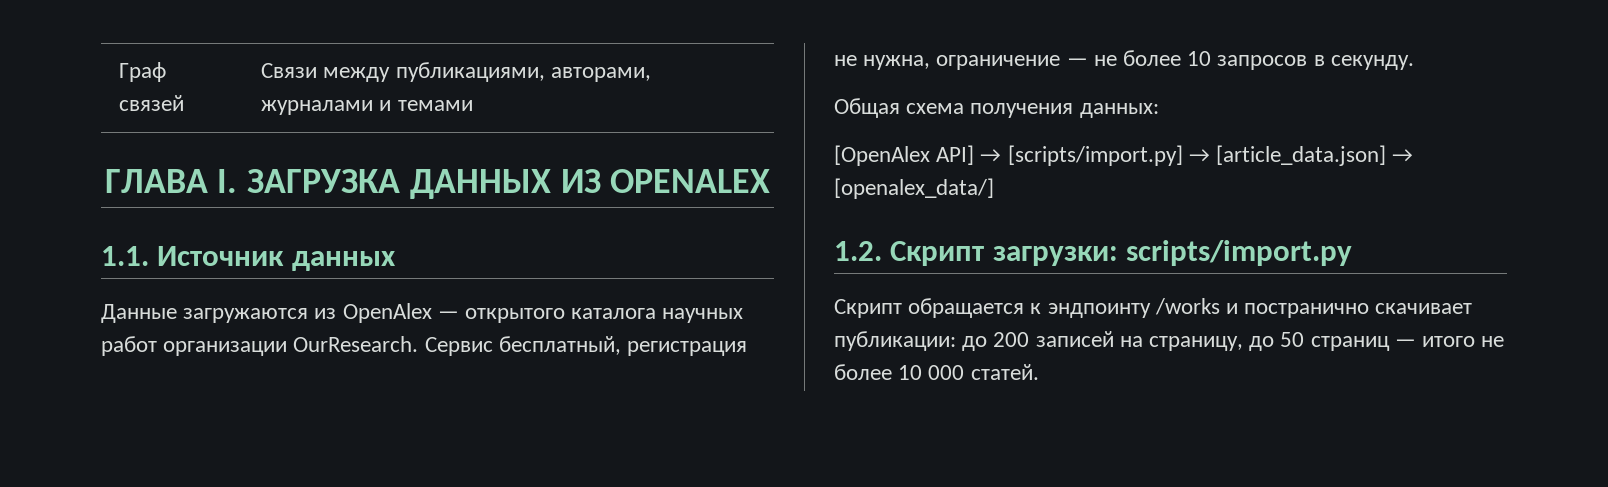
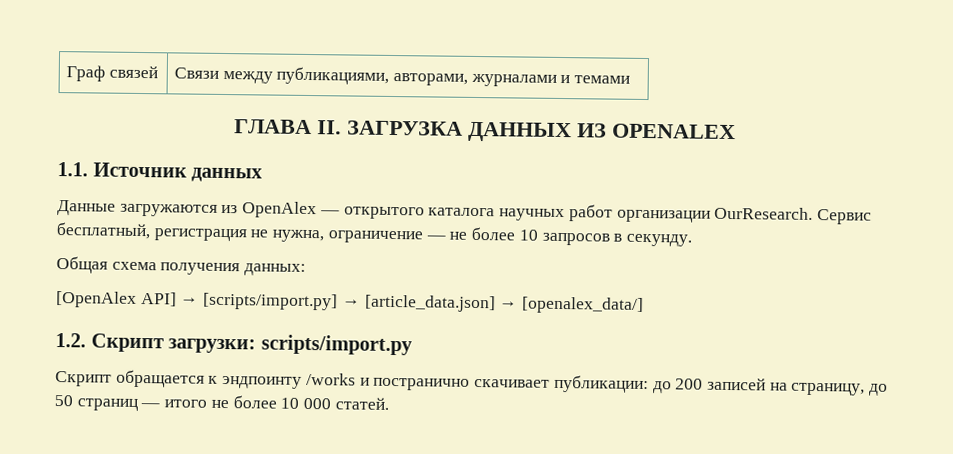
[217,169,238,193] I. -> [316,120,342,135] II.

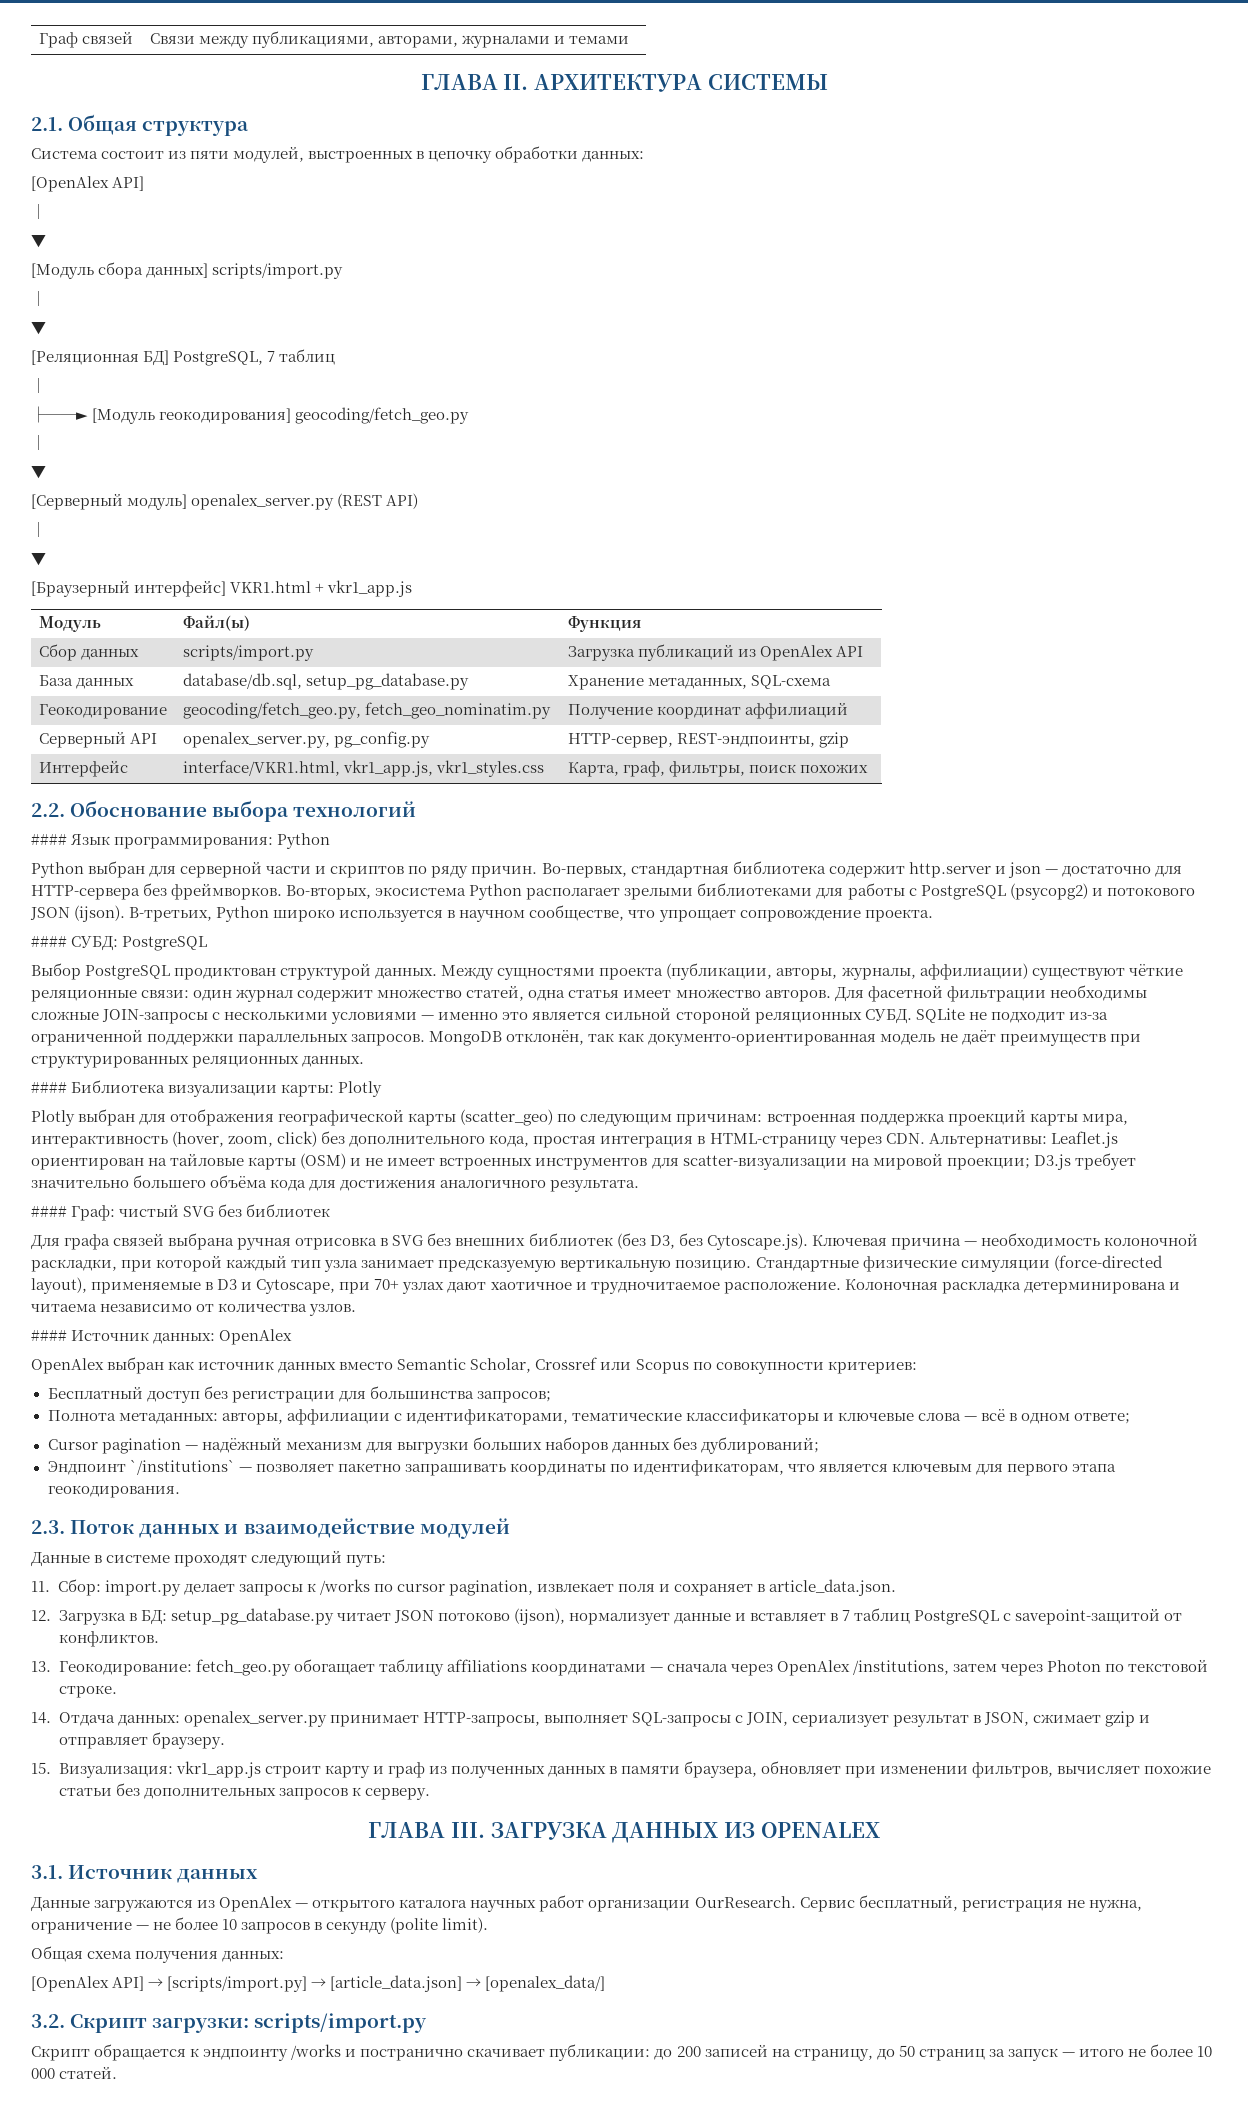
(342, 127) none -> [533,74,828,92] [31,114,250,136] [31,146,645,163] [31,176,145,192] [31,204,46,219] [31,235,46,248] [31,262,344,279] [31,291,46,306] [31,322,46,335] [31,349,336,366] [31,378,46,393] [31,406,470,424] [31,435,46,450] [31,466,46,479] [31,493,419,510] [31,522,46,537] [31,553,46,566] [31,580,413,597] [38,616,101,632] [182,615,250,631] [567,616,641,632] [38,644,139,661] [182,645,314,661] [567,644,863,661] [38,675,134,689] [182,673,469,690] [567,675,831,690] [38,704,167,719] [182,702,551,719] [567,702,848,719] [38,731,157,748] [182,731,430,748] [567,732,849,748] [38,760,128,777] [182,760,544,777] [567,761,868,777] [31,800,417,822] [31,833,331,849] [31,861,1182,878] [31,883,1195,900] [30,905,933,922] [31,936,208,951] [31,963,1183,980] [31,985,1147,1002] [31,1007,1108,1024] [31,1029,1141,1046] [31,1055,365,1068] [31,1080,383,1097] [31,1109,1128,1126] [31,1131,1118,1148] [31,1153,1136,1170] [31,1175,640,1192] [31,1204,331,1221] [31,1233,1198,1250] [31,1255,1163,1272] [31,1277,1180,1294] [31,1303,357,1316] [31,1329,293,1345] [31,1357,917,1374] [47,1386,551,1403] [47,1409,1131,1425] [47,1437,820,1454] [47,1459,1117,1476] [47,1485,180,1498] [31,1518,510,1539] [31,1550,387,1567] [31,1579,897,1596] [31,1608,1183,1625] [58,1631,159,1647] [31,1659,1209,1676] [58,1685,117,1698] [31,1711,1151,1727] [58,1732,225,1749] [31,1761,1212,1778] [58,1783,430,1800] [368,1822,485,1838] АРХИТЕКТУРА СИСТЕМЫ // 2.1. Общая структура // Система состоит из пяти модулей, выстроенных в цепочку обработки данных: // [OpenAlex API] // │ // ▼ // [Модуль сбора данных] scripts/import.py // │ // ▼ // [Реляционная БД] PostgreSQL, 7 таблиц // │ // ├──► [Модуль геокодирования] geocoding/fetch_geo.py // │ // ▼ // [Серверный модуль] openalex_server.py (REST API) // │ // ▼ // [Браузерный интерфейс] VKR1.html + vkr1_app.js // Модуль | Файл(ы) | Функция // Сбор данных | scripts/import.py | Загрузка публикаций из OpenAlex API // База данных | database/db.sql, setup_pg_database.py | Хранение метаданных, SQL-схема // Геокодирование | geocoding/fetch_geo.py, fetch_geo_nominatim.py | Получение координат аффилиаций // Серверный API | openalex_server.py, pg_config.py | HTTP-сервер, REST-эндпоинты, gzip // Интерфейс | interface/VKR1.html, vkr1_app.js, vkr1_styles.css | Карта, граф, фильтры, поиск похожих // 2.2. Обоснование выбора технологий // #### Язык программирования: Python // Python выбран для серверной части и скриптов по ряду причин. Во-первых, стандартная библиотека содержит http.server и json — достаточно для HTTP-сервера без фреймворков. Во-вторых, экосистема Python располагает зрелыми библиотеками для работы с PostgreSQL (psycopg2) и потокового JSON (ijson). В-третьих, Python широко используется в научном сообществе, что упрощает сопровождение проекта. // #### СУБД: PostgreSQL // Выбор PostgreSQL продиктован структурой данных. Между сущностями проекта (публикации, авторы, журналы, аффилиации) существуют чёткие реляционные связи: один журнал содержит множество статей, одна статья имеет множество авторов. Для фасетной фильтрации необходимы сложные JOIN-запросы с несколькими условиями — именно это является сильной стороной реляционных СУБД. SQLite не подходит из-за ограниченной поддержки параллельных запросов. MongoDB отклонён, так как документо-ориентированная модель не даёт преимуществ при структурированных реляционных данных. // #### Библиотека визуализации карты: Plotly // Plotly выбран для отображения географической карты (scatter_geo) по следующим причинам: встроенная поддержка проекций карты мира, интерактивность (hover, zoom, click) без дополнительного кода, простая интеграция в HTML-страницу через CDN. Альтернативы: Leaflet.js ориентирован на тайловые карты (OSM) и не имеет встроенных инструментов для scatter-визуализации на мировой проекции; D3.js требует значительно большего объёма кода для достижения аналогичного результата. // #### Граф: чистый SVG без библиотек // Для графа связей выбрана ручная отрисовка в SVG без внешних библиотек (без D3, без Cytoscape.js). Ключевая причина — необходимость колоночной раскладки, при которой каждый тип узла занимает предсказуемую вертикальную позицию. Стандартные физические симуляции (force-directed layout), применяемые в D3 и Cytoscape, при 70+ узлах дают хаотичное и трудночитаемое расположение. Колоночная раскладка детерминирована и читаема независимо от количества узлов. // #### Источник данных: OpenAlex // OpenAlex выбран как источник данных вместо Semantic Scholar, Crossref или Scopus по совокупности критериев: // Бесплатный доступ без регистрации для большинства запросов; // Полнота метаданных: авторы, аффилиации с идентификаторами, тематические классификаторы и ключевые слова — всё в одном ответе; // Cursor pagination — надёжный механизм для выгрузки больших наборов данных без дублирований; // Эндпоинт `/institutions` — позволяет пакетно запрашивать координаты по идентификаторам, что является ключевым для первого этапа геокодирования. // 2.3. Поток данных и взаимодействие модулей // Данные в системе проходят следующий путь: // 11. Сбор: import.py делает запросы к /works по cursor pagination, извлекает поля и сохраняет в article_data.json. // 12. Загрузка в БД: setup_pg_database.py читает JSON потоково (ijson), нормализует данные и вставляет в 7 таблиц PostgreSQL с savepoint-защитой от конфликтов. // 13. Геокодирование: fetch_geo.py обогащает таблицу affiliations координатами — сначала через OpenAlex /institutions, затем через Photon по текстовой строке. // 14. Отдача данных: openalex_server.py принимает HTTP-запросы, выполняет SQL-запросы с JOIN, сериализует результат в JSON, сжимает gzip и отправляет браузеру. // 15. Визуализация: vkr1_app.js строит карту и граф из полученных данных в памяти браузера, обновляет при изменении фильтров, вычисляет похожие статьи без дополнительных запросов к серверу. // ГЛАВА III.
[57,162,88,177] 1.1. -> [31,1865,63,1879] 3.1.
[625,233,692,247] секунду. -> [326,1917,489,1934] секунду (polite limit).
[55,333,86,348] 1.2. -> [31,2014,65,2028] 3.2.
(138, 404) none -> [988,2048,1058,2061] за запуск

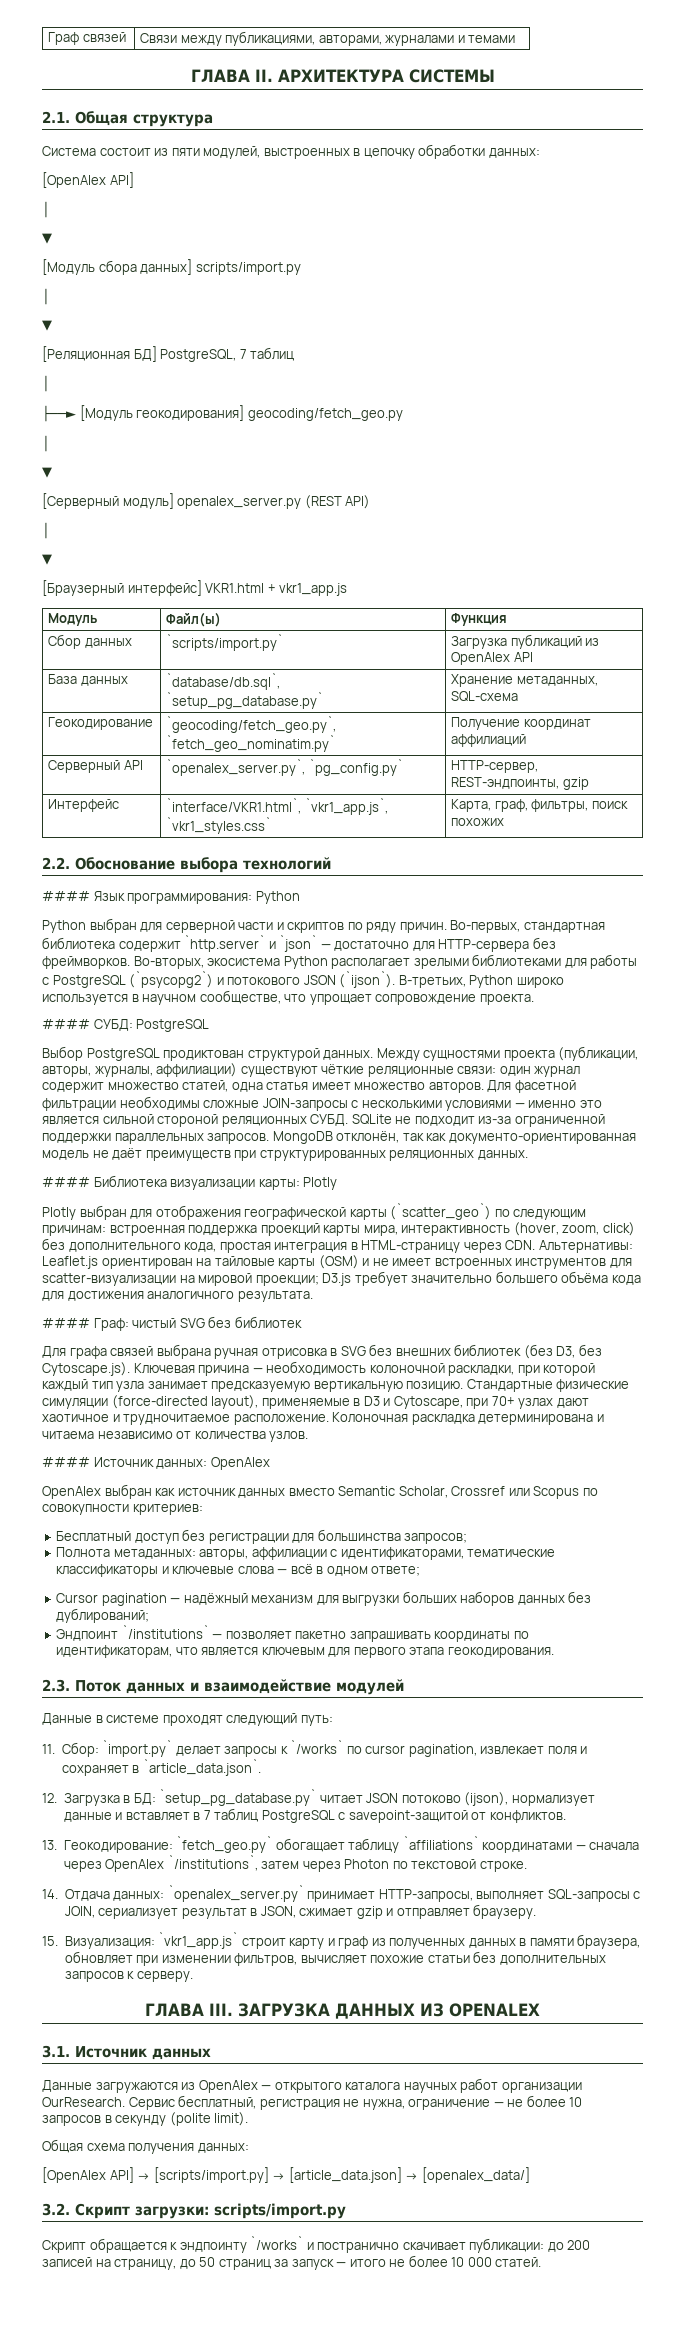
[182,645,314,661] scripts/import.py -> [166,634,284,651] `scripts/import.py`
[182,673,469,690] database/db.sql, setup_pg_database.py -> [166,673,281,690] [166,692,324,709] `database/db.sql`, `setup_pg_database.py`
[182,702,551,719] geocoding/fetch_geo.py, fetch_geo_nominatim.py -> [166,716,337,733] [166,735,336,752] `geocoding/fetch_geo.py`, `fetch_geo_nominatim.py`
[182,731,430,748] openalex_server.py, pg_config.py -> [166,759,403,776] `openalex_server.py`, `pg_config.py`
[182,760,544,777] interface/VKR1.html, vkr1_app.js, vkr1_styles.css -> [166,798,388,815] [166,817,272,834] `interface/VKR1.html`, `vkr1_app.js`, `vkr1_styles.css`
[908,862,1041,878] http.server и json -> [184,935,318,952] `http.server` и `json`
[1009,883,1088,900] (psycopg2) -> [129,971,214,988] (`psycopg2`)
[74,905,126,922] (ijson). -> [339,971,396,988] (`ijson`).
[460,1109,554,1126] (scatter_geo) -> [390,1203,492,1220] (`scatter_geo`)
[104,1580,181,1596] import.py -> [102,1740,173,1757] `import.py`
[319,1579,370,1595] /works -> [290,1740,344,1754] `/works`
[769,1579,897,1596] article_data.json. -> [142,1759,261,1776] `article_data.json`.
[170,1608,334,1625] setup_pg_database.py -> [159,1789,317,1806] `setup_pg_database.py`
[195,1659,291,1676] fetch_geo.py -> [176,1836,273,1853] `fetch_geo.py`
[446,1659,527,1672] affiliations -> [402,1836,479,1850] `affiliations`
[852,1660,949,1675] /institutions, -> [167,1855,258,1871] `/institutions`,
[183,1711,327,1727] openalex_server.py -> [167,1885,304,1902] `openalex_server.py`
[175,1761,261,1778] vkr1_app.js -> [158,1932,239,1949] `vkr1_app.js`
[291,2044,342,2060] /works -> [250,2236,304,2250] `/works`

